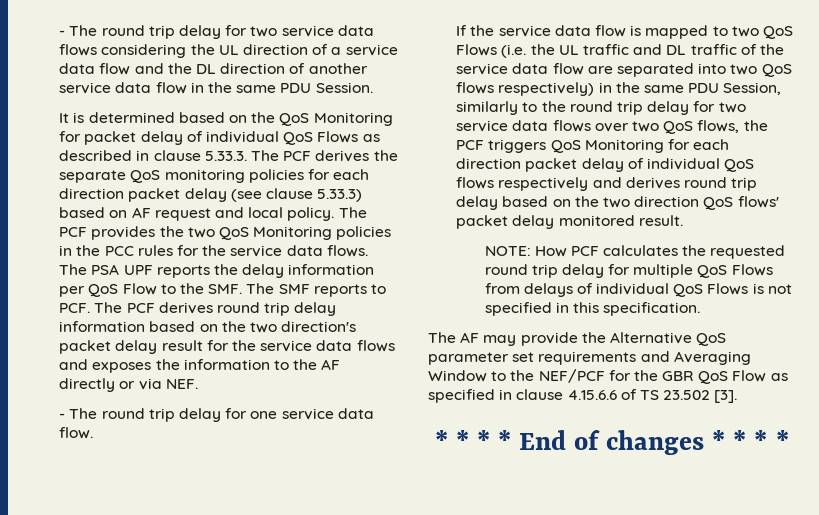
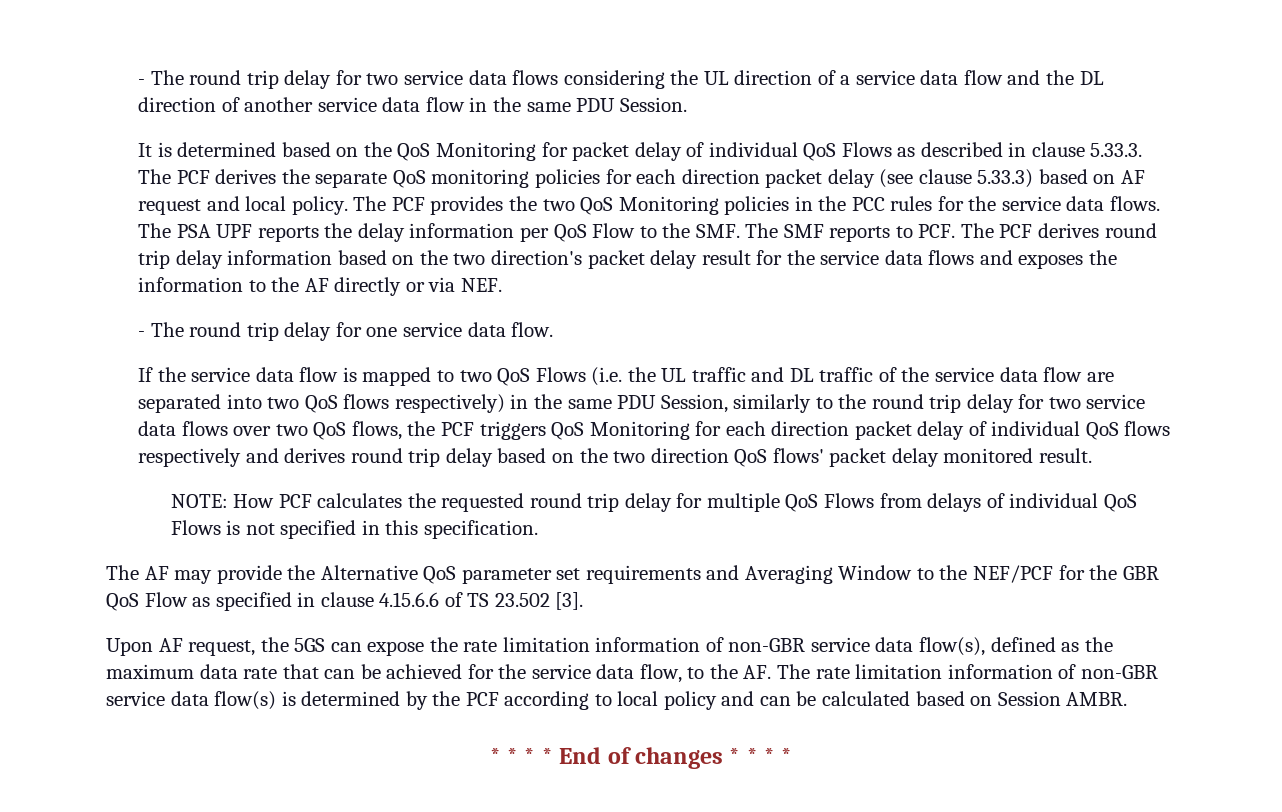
(738, 396) none -> [106,637,1113,656] [106,664,1158,683] [106,691,1128,710] // Upon AF request, the 5GS can expose the rate limitation information of non-GBR service data flow(s), defined as the maximum data rate that can be achieved for the service data flow, to the AF. The rate limitation information of non-GBR service data flow(s) is determined by the PCF according to local policy and can be calculated based on Session AMBR.

